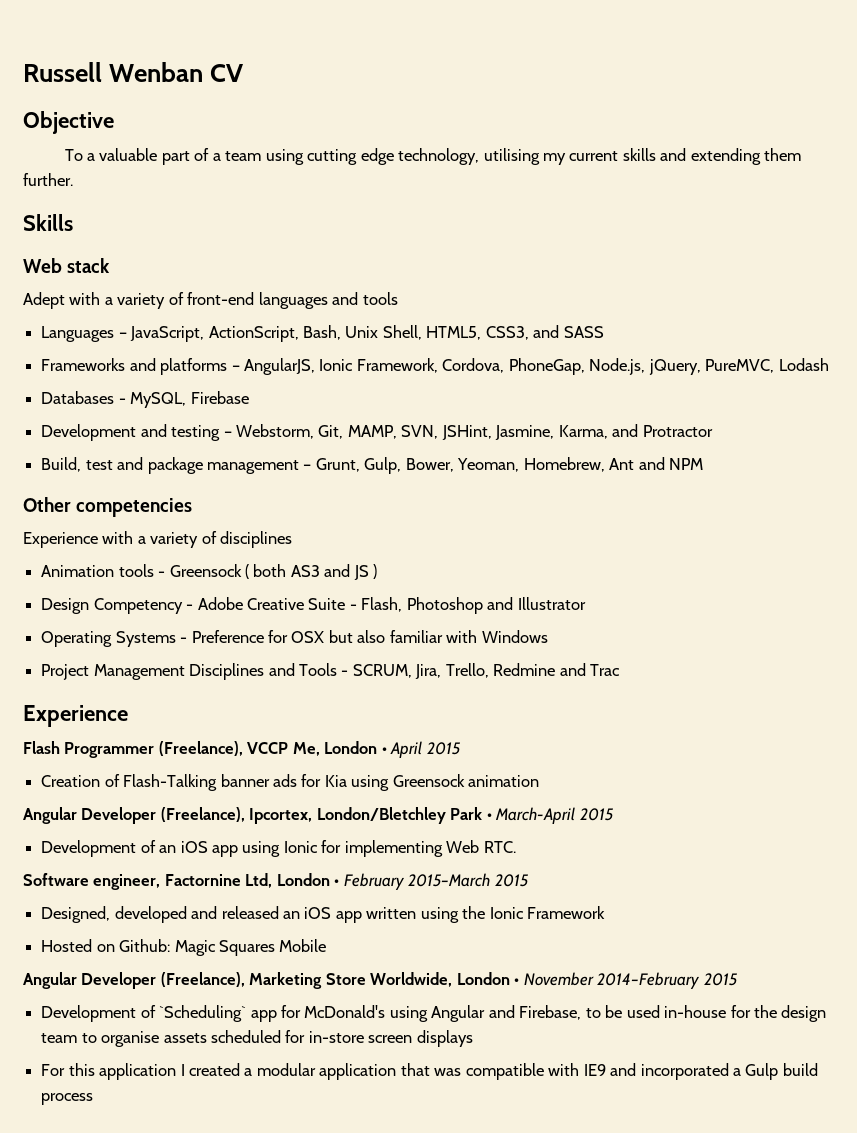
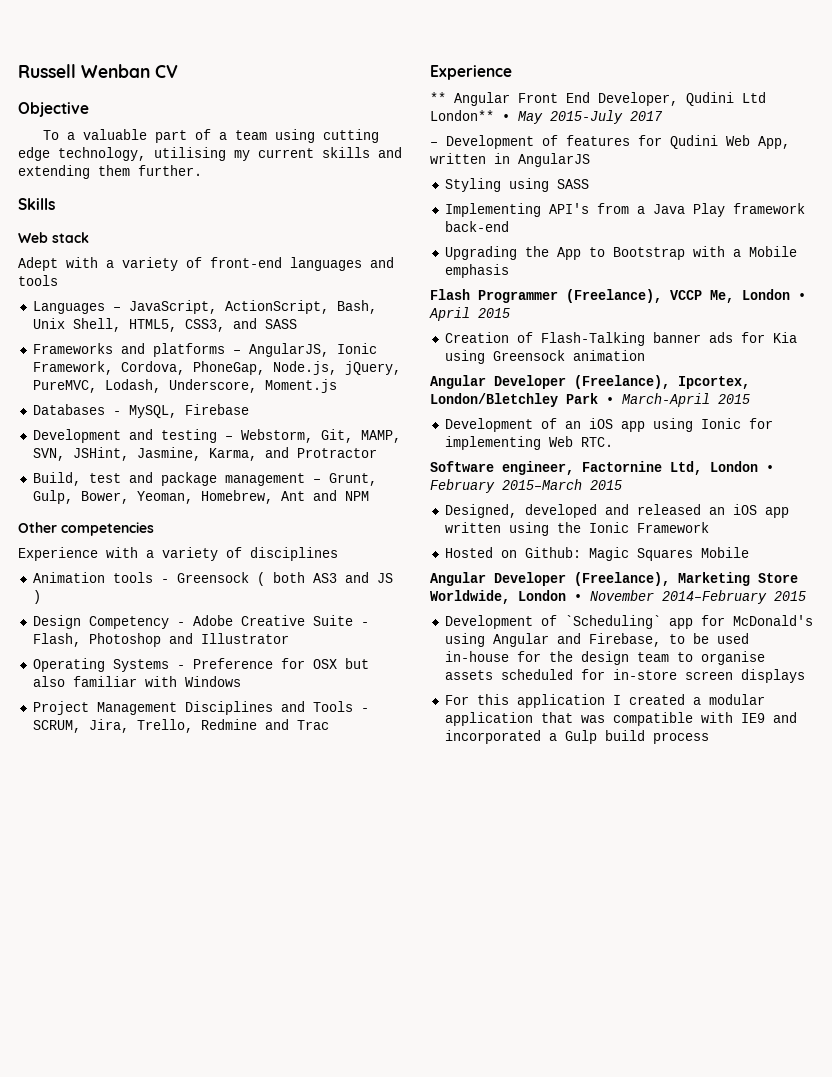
[778,358,829,371] Lodash -> [104,379,337,393] Lodash, Underscore, Moment.js
(128, 716) none -> [430,92,766,106] [430,110,663,124] [430,135,790,149] [430,153,590,167] [444,178,589,192] [444,203,805,217] [444,221,509,232] [444,246,797,260] [444,264,509,278] // ** Angular Front End Developer, Qudini Ltd London** • May 2015-July 2017 // – Development of features for Qudini Web App, written in AngularJS // Styling using SASS // Implementing API's from a Java Play framework back-end // Upgrading the App to Bootstrap with a Mobile emphasis

